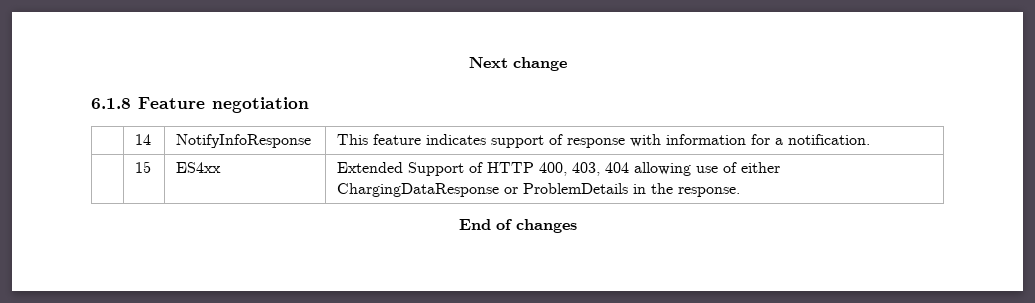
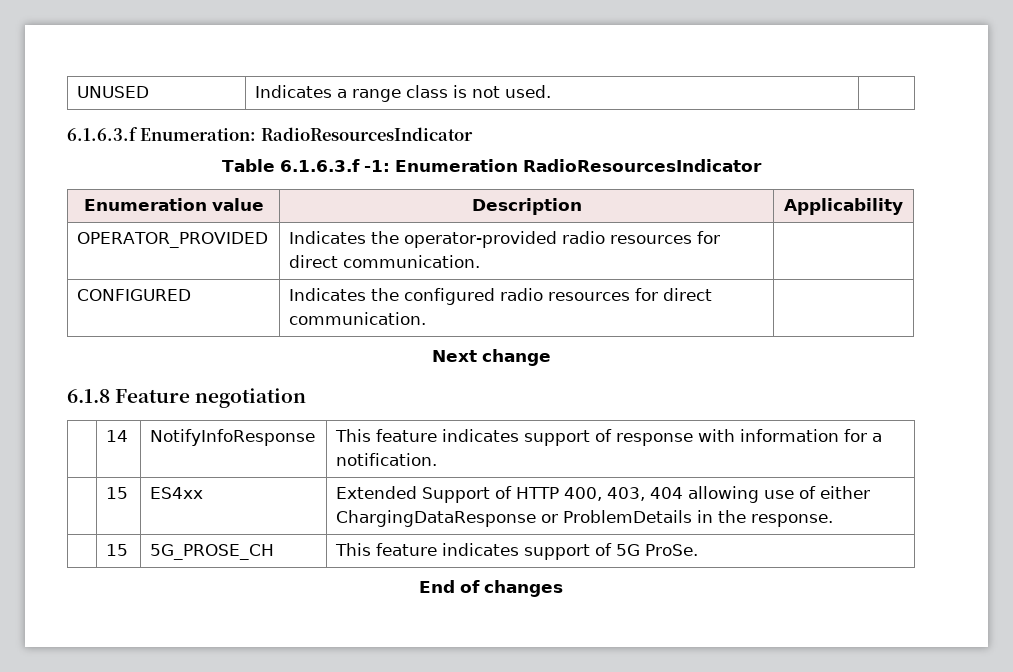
(468, 62) none -> [77,86,150,98] [255,85,552,102] [67,127,473,141] [221,159,762,172] [83,198,264,211] [471,198,582,215] [784,198,903,215] [77,232,269,248] [289,231,721,248] [289,255,481,268] [77,289,192,301] [289,288,713,305] [289,312,427,325] UNUSED | Indicates a range class is not used. | // 6.1.6.3.f Enumeration: RadioResourcesIndicator // Table 6.1.6.3.f -1: Enumeration RadioResourcesIndicator // Enumeration value | Description | Applicability // OPERATOR_PROVIDED | Indicates the operator-provided radio resources for direct communication. | // CONFIGURED | Indicates the configured radio resources for direct communication. | //
(741, 192) none -> [106,544,129,556] [150,544,275,560] [335,543,699,560] // | 15 | 5G_PROSE_CH | This feature indicates support of 5G ProSe.

